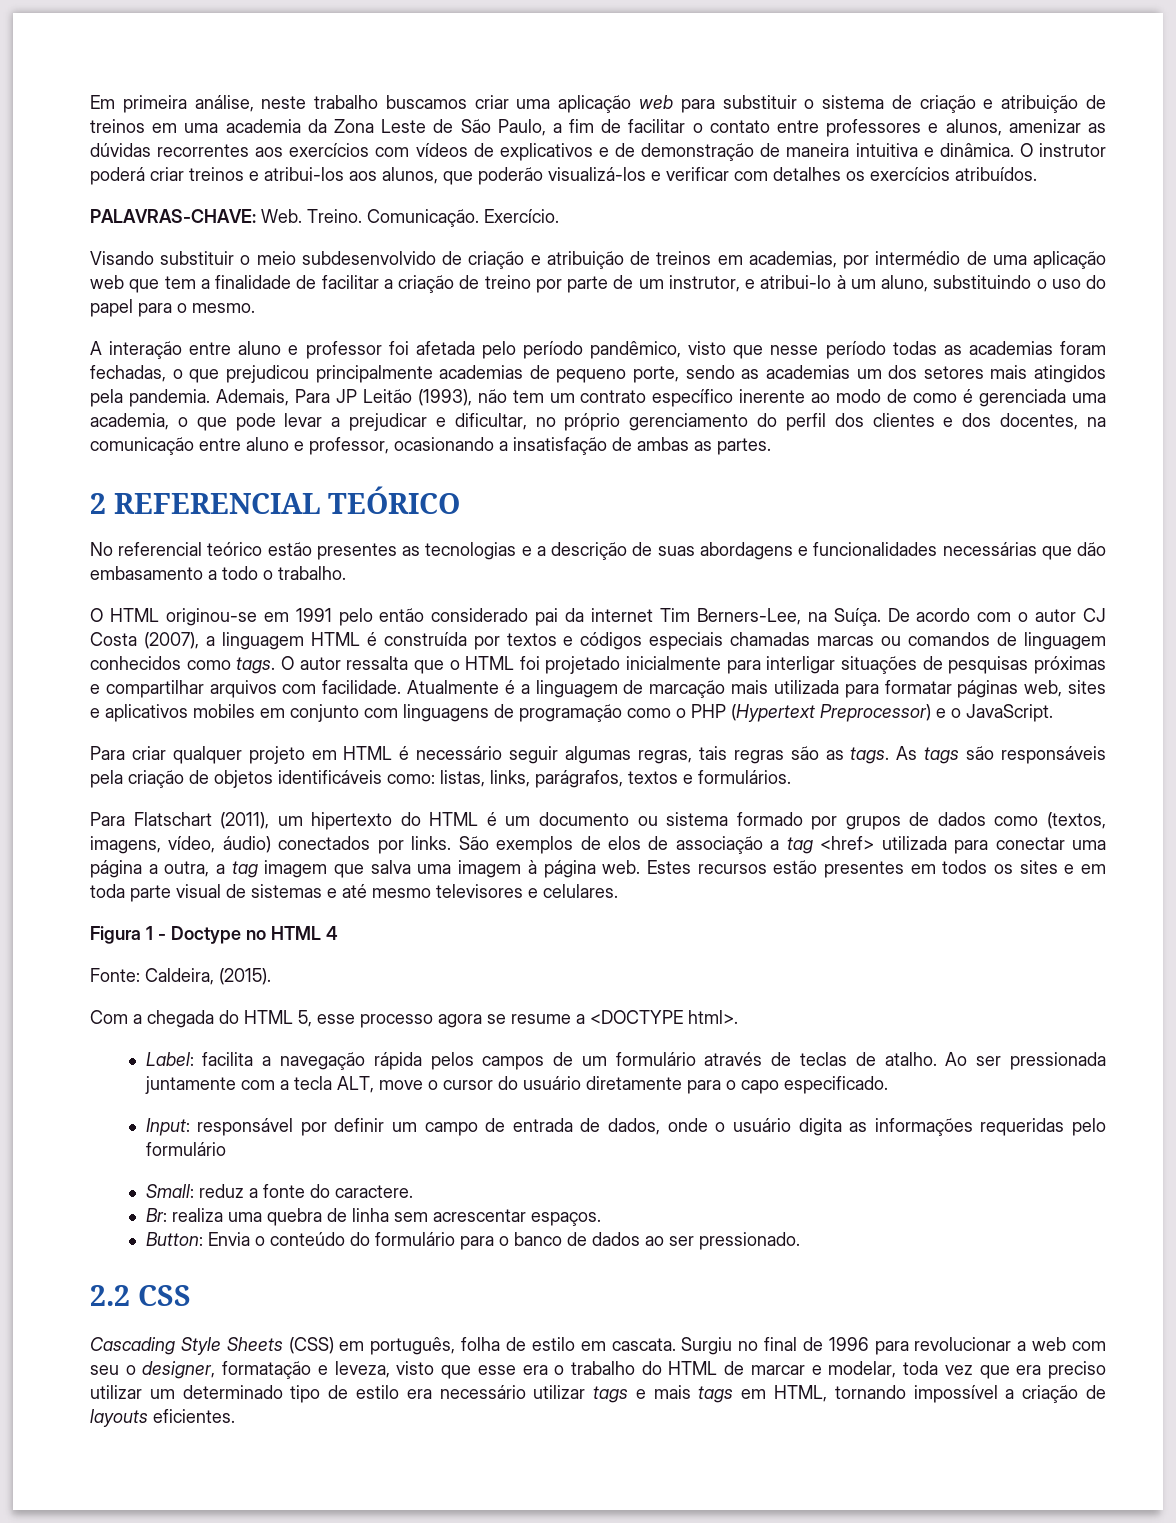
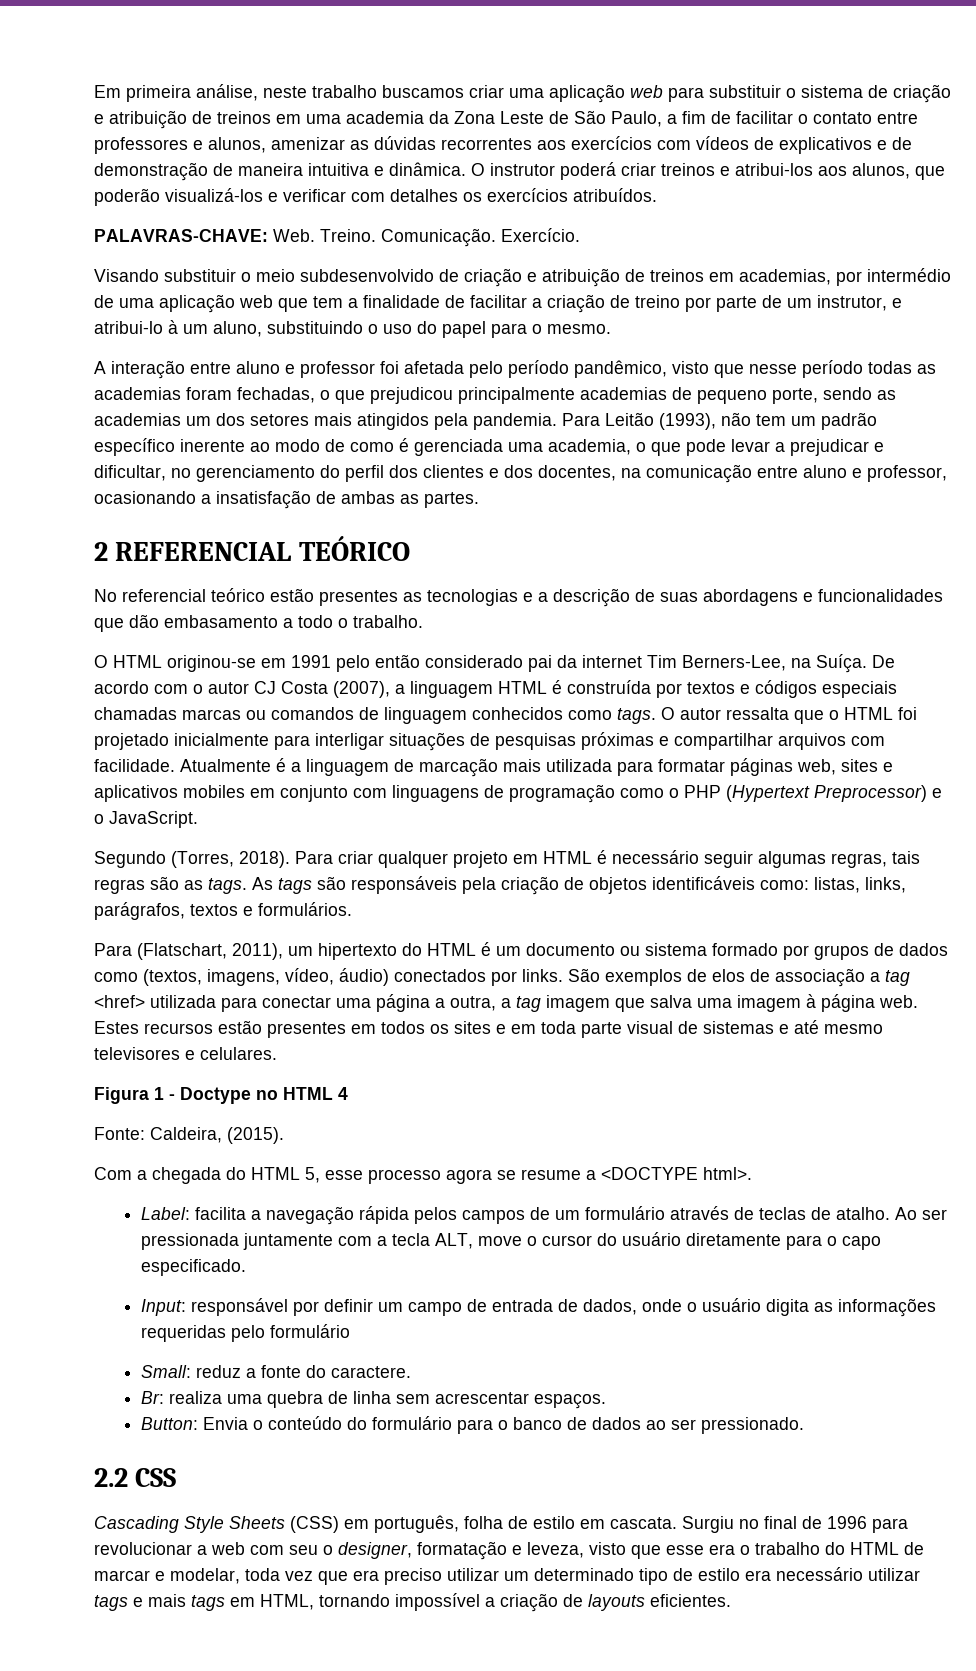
[215,389,357,406] Ademais, Para JP -> [562,413,600,426] Para
[580,390,647,403] contrato -> [821,412,877,430] padrão
[564,413,621,431] próprio -> (191, 473) none
[942,542,1037,556] necessárias -> (943, 595) none
(1053, 713) none -> [94,851,290,868] Segundo (Torres, 2018).
[133,812,270,829] Flatschart (2011), -> [137,943,283,960] (Flatschart, 2011),

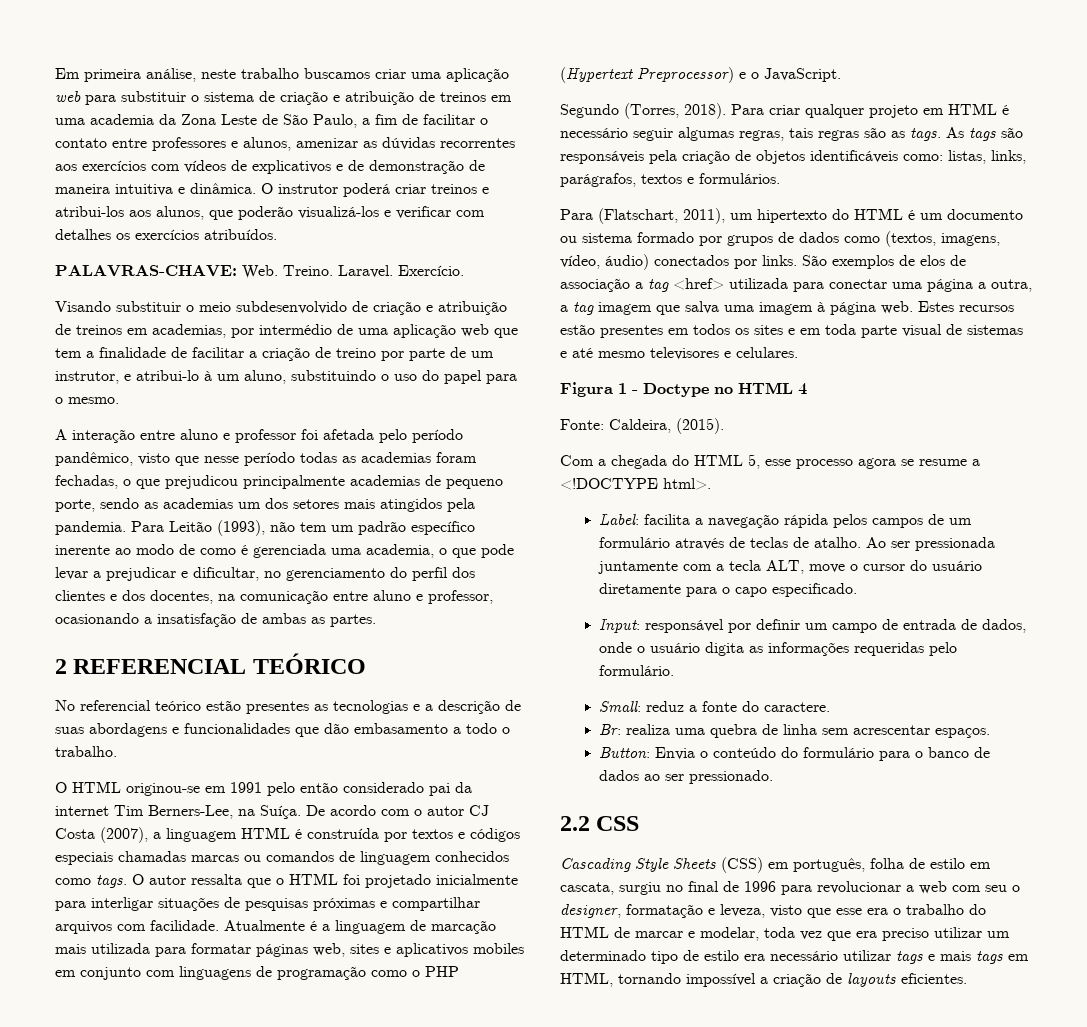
[381,228,496,247] Comunicação. -> [338,265,393,278] Laravel.
[601,1167,698,1180] <DOCTYPE -> [560,478,658,490] <!DOCTYPE
[269,1324,350,1338] formulário -> [599,665,675,676] formulário.
[610,1516,734,1533] cascata. Surgiu -> [560,882,661,895] cascata, surgiu

